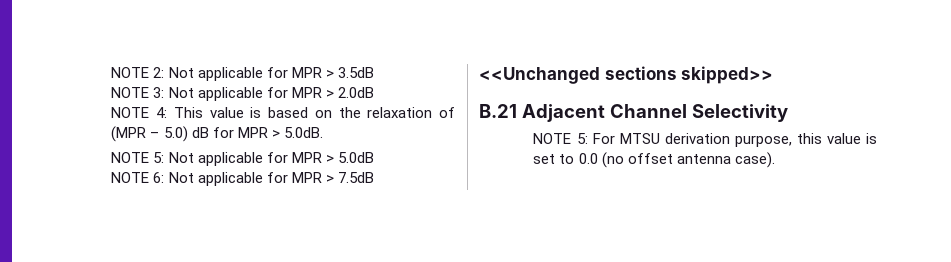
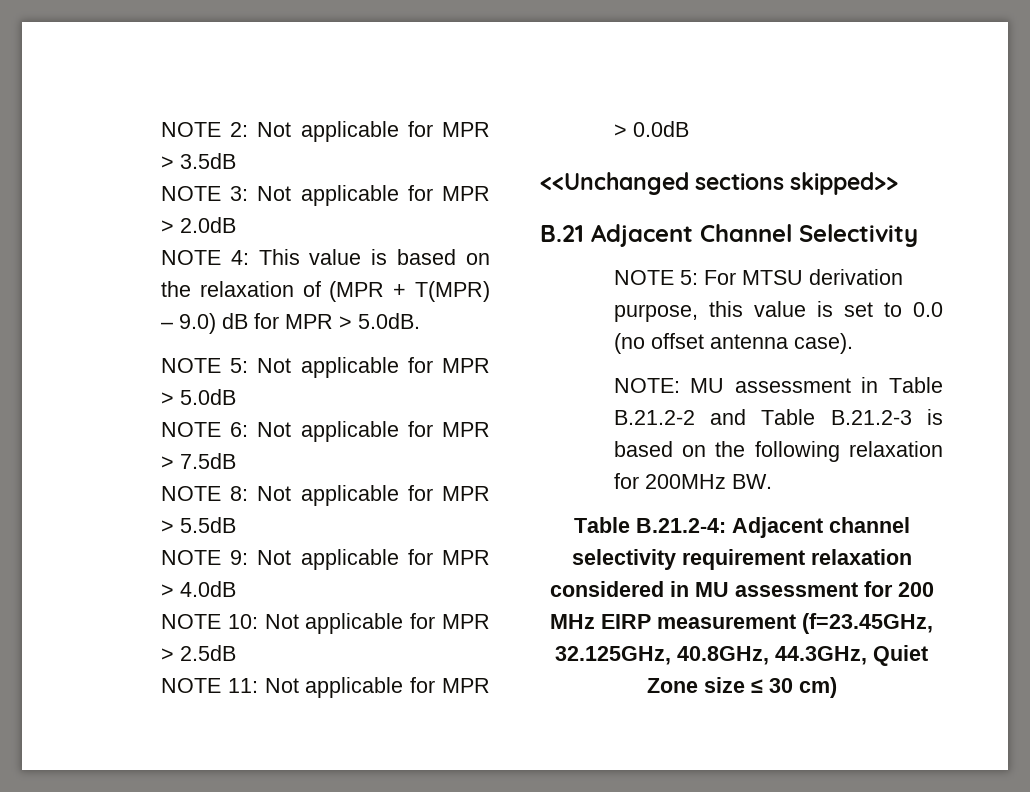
[150,126,188,142] – 5.0) -> [393,281,490,302] [160,313,216,334] + T(MPR) – 9.0)
(374, 177) none -> [160,485,490,506] [160,517,236,533] [160,549,490,570] [160,581,236,597] [160,613,490,634] [160,645,236,661] [160,677,490,698] [613,121,689,137] // NOTE 8: Not applicable for MPR > 5.5dB // NOTE 9: Not applicable for MPR > 4.0dB // NOTE 10: Not applicable for MPR > 2.5dB // NOTE 11: Not applicable for MPR > 0.0dB
(775, 160) none -> [613,377,943,393] [613,409,943,425] [613,441,943,462] [613,473,772,489] [573,517,910,538] [571,549,912,570] [549,581,934,597] [550,613,933,634] [555,645,928,666] [646,677,837,698] // NOTE: MU assessment in Table B.21.2-2 and Table B.21.2-3 is based on the following relaxation for 200MHz BW. // Table B.21.2-4: Adjacent channel selectivity requirement relaxation considered in MU assessment for 200 MHz EIRP measurement (f=23.45GHz, 32.125GHz, 40.8GHz, 44.3GHz, Quiet Zone size ≤ 30 cm)

